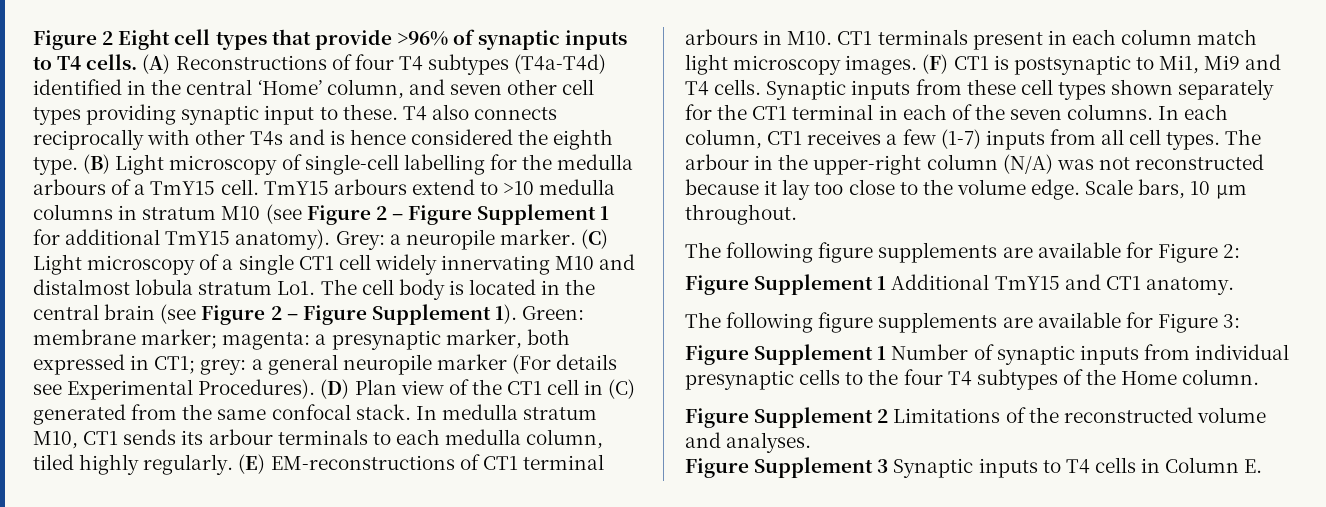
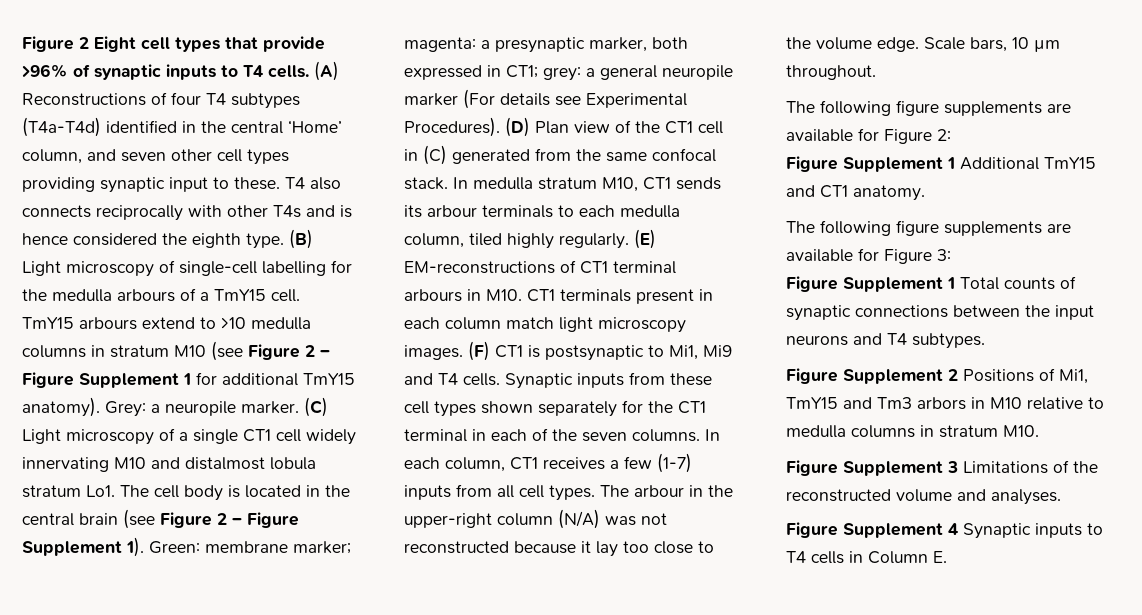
[891,344,1290,365] [685,369,1260,390] [685,407,889,428] Number of synaptic inputs from individual presynaptic cells to the four T4 subtypes of the Home column. // Figure Supplement 2 -> [960,276,1076,290] [786,305,1094,321] [786,333,985,349] [786,368,1088,384] [786,397,1104,410] [786,425,1039,438] [786,460,958,476] Total counts of synaptic connections between the input neurons and T4 subtypes. // Figure Supplement 2 Positions of Mi1, TmY15 and Tm3 arbors in M10 relative to medulla columns in stratum M10. // Figure Supplement 3
[877,459,889,473] 3 -> [948,523,958,535] 4

